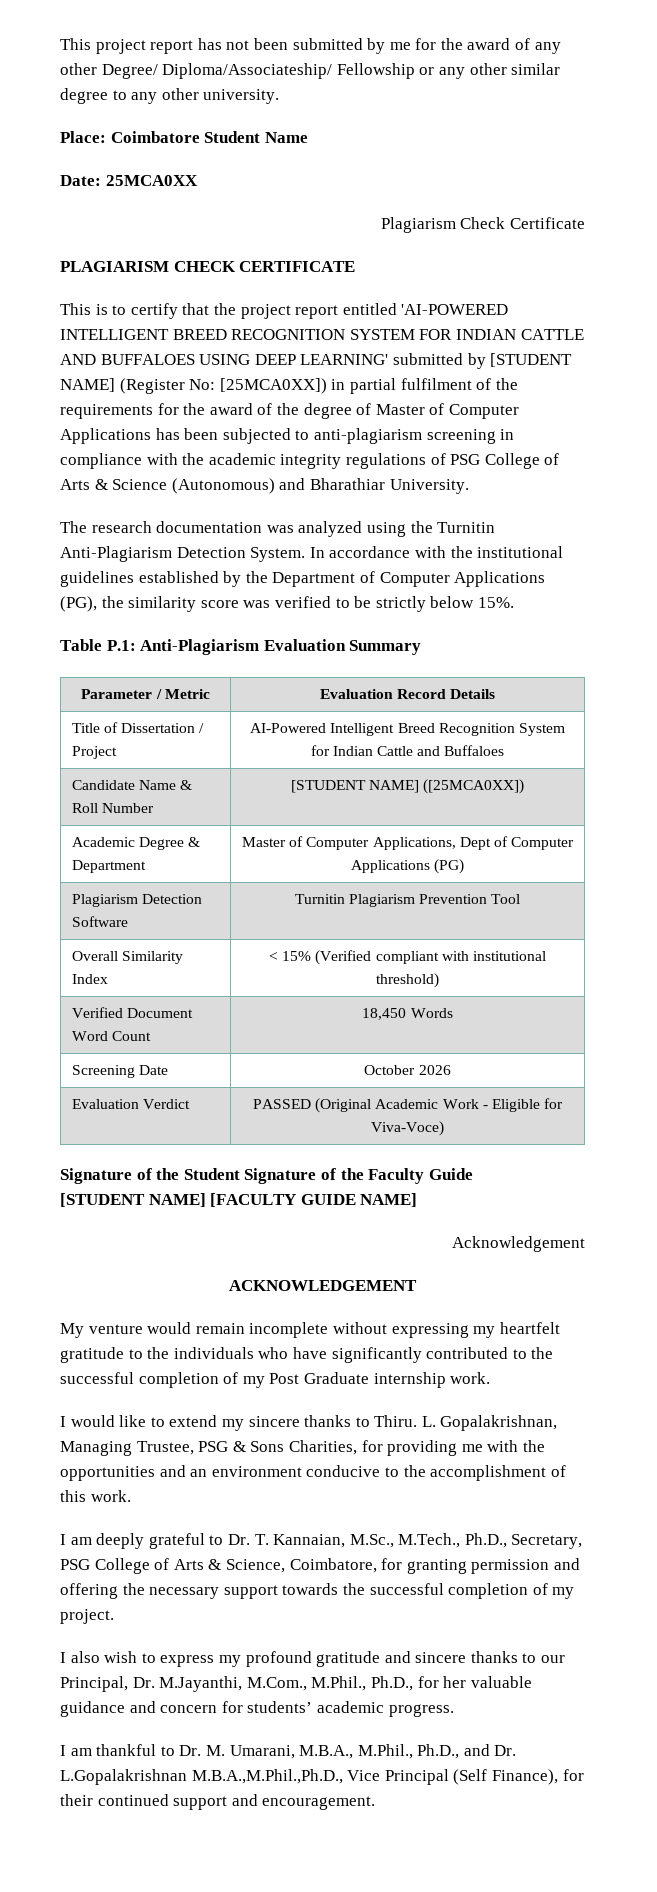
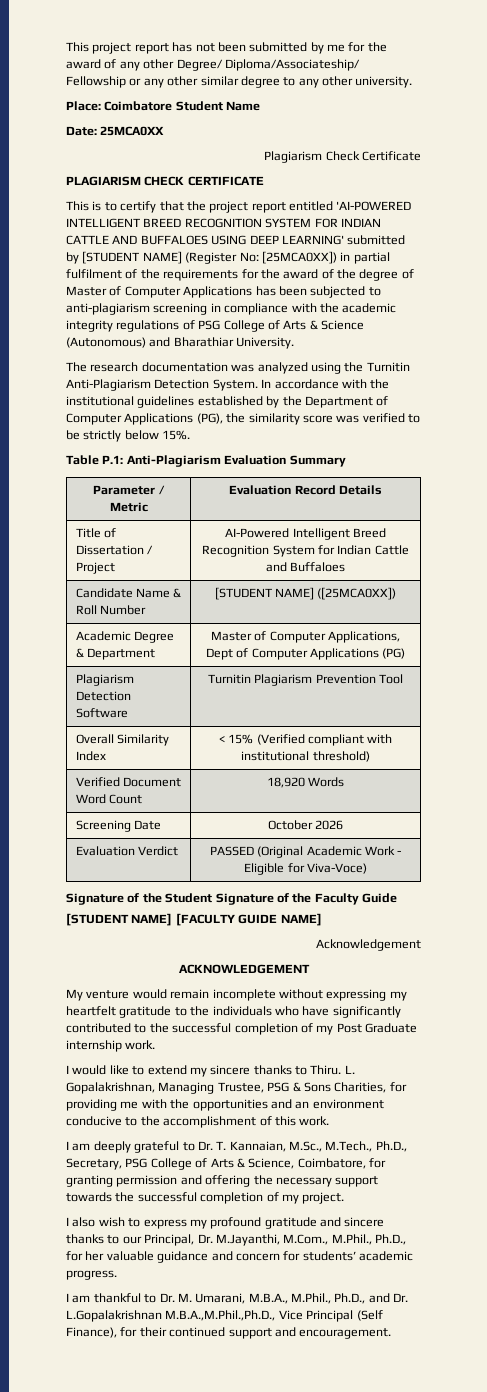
[362,1008,407,1020] 18,450 -> [266,777,305,788] 18,920

